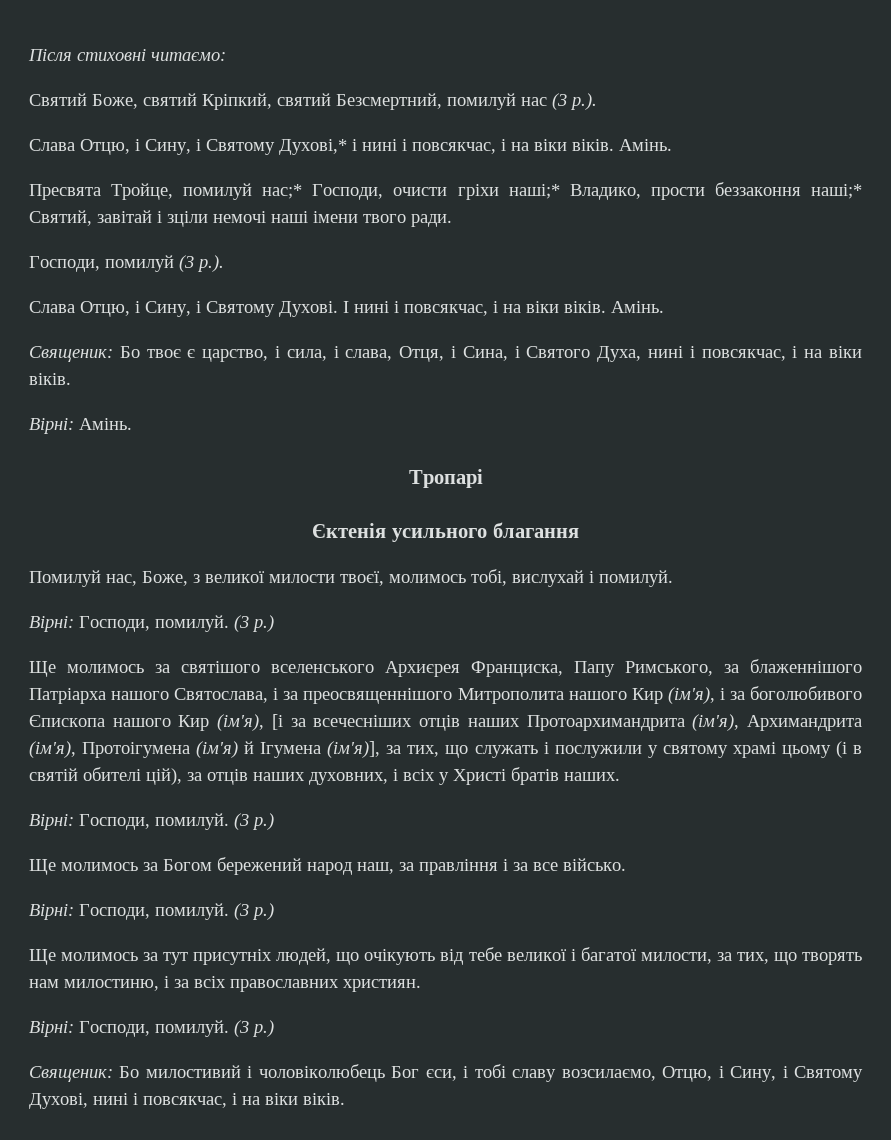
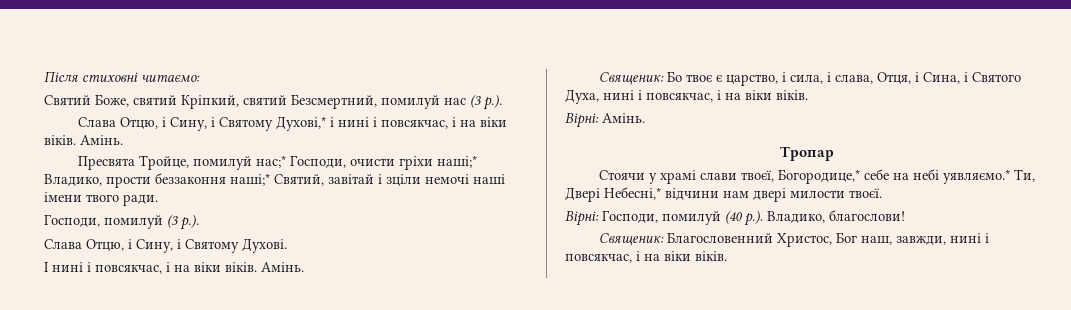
(338, 309) none -> (287, 245) //
[408,469,483,488] [312,522,579,542] [29,569,673,587] [29,615,274,632] [29,659,862,677] [29,686,863,704] [29,714,863,731] [29,741,862,758] [29,767,620,785] [29,813,274,830] [29,857,626,875] [29,903,274,920] [29,947,862,965] [29,976,421,992] [29,1020,274,1037] [29,1064,863,1082] [29,1093,88,1109] Тропарі // Єктенія усильного благання // Помилуй нас, Боже, з великої милости твоєї, молимось тобі, вислухай і помилуй. // Вірні: Господи, помилуй. (3 р.) // Ще молимось за святішого вселенського Архиєрея Франциска, Папу Римського, за блаженнішого Патріарха нашого Святослава, і за преосвященнішого Митрополита нашого Кир (ім'я), і за боголюбивого Єпископа нашого Кир (ім'я), [і за всечесніших отців наших Протоархимандрита (ім'я), Архимандрита (ім'я), Протоігумена (ім'я) й Ігумена (ім'я)], за тих, що служать і послужили у святому храмі цьому (і в святій обителі цій), за отців наших духовних, і всіх у Христі братів наших. // Вірні: Господи, помилуй. (3 р.) // Ще молимось за Богом бережений народ наш, за правління і за все військо. // Вірні: Господи, помилуй. (3 р.) // Ще молимось за тут присутніх людей, що очікують від тебе великої і багатої милости, за тих, що творять нам милостиню, і за всіх православних християн. // Вірні: Господи, помилуй. (3 р.) // Священик: Бо милостивий і чоловіколюбець Бог єси, і тобі славу возсилаємо, Отцю, і Сину, і Святому Духові, -> [779,146,834,161] [598,169,1035,184] [565,187,882,202] [565,210,905,226] [598,232,946,247] Тропар // Стоячи у храмі слави твоєї, Богородице,* себе на небі уявляємо.* Ти, Двері Небесні,* відчини нам двері милости твоєї. // Вірні: Господи, помилуй (40 р.). Владико, благослови! // Священик: Благословенний Христос, Бог наш, завжди,

